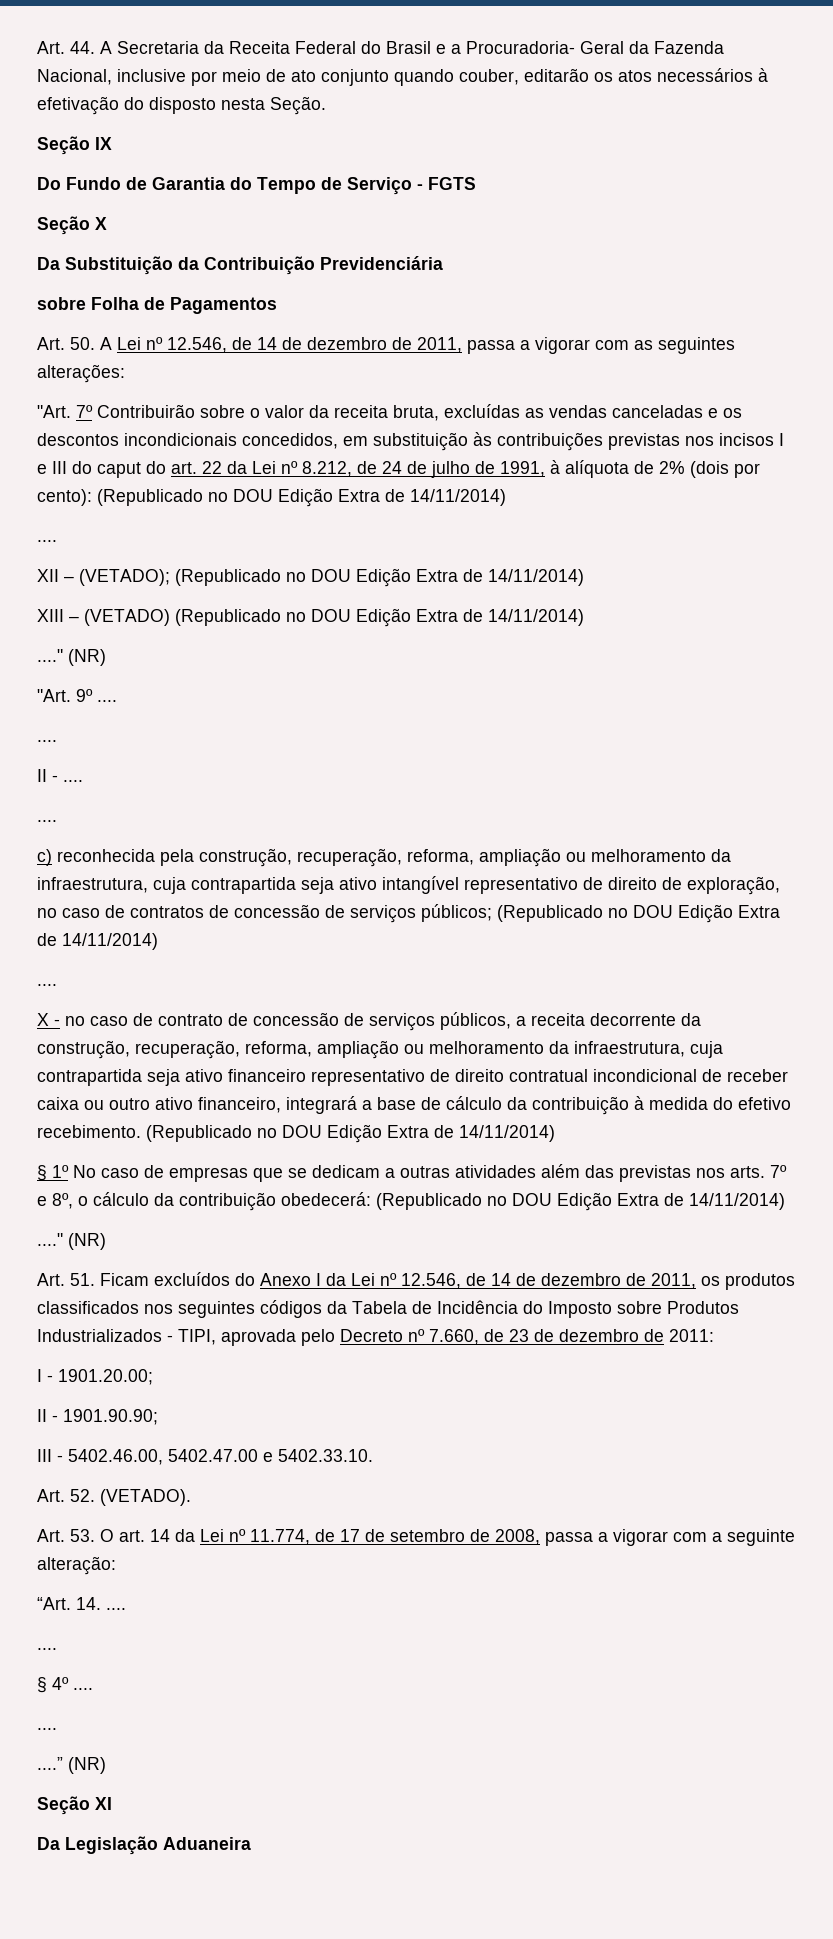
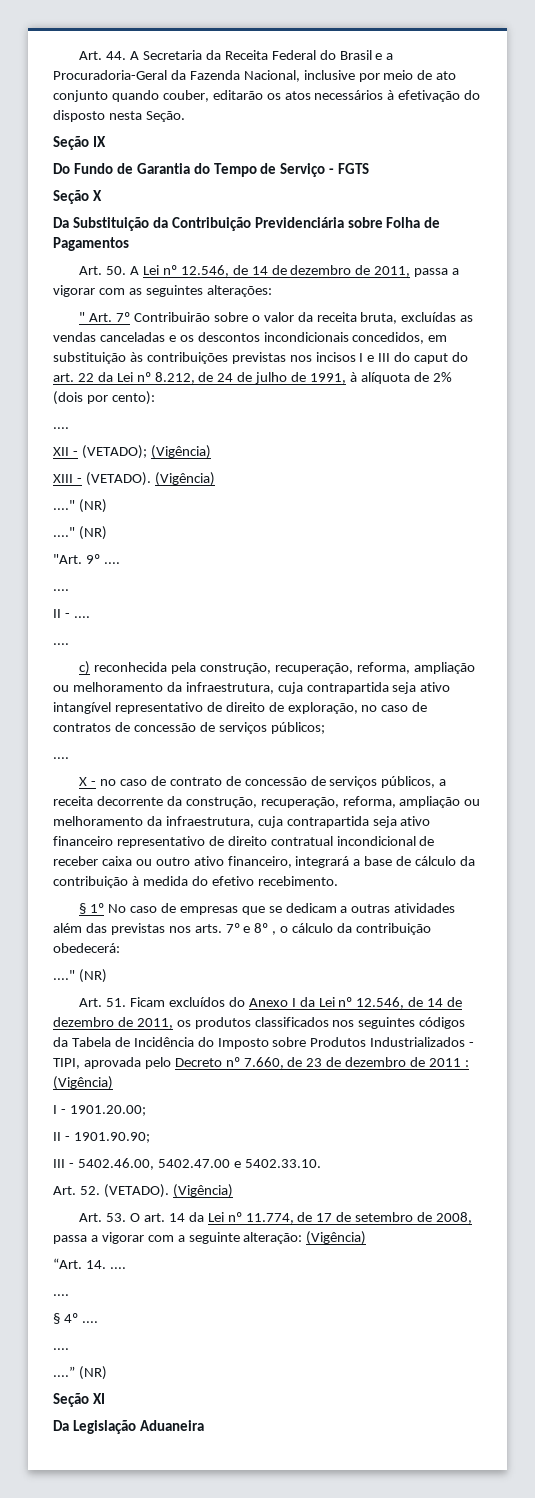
[466,41,624,54] Procuradoria- Geral -> [53,70,167,80] Procuradoria-Geral
(443, 263) // -> (344, 222) none
[37,405,71,418] "Art. -> [79,312,113,322] " Art.
[97,488,506,507] [37,540,57,542] [37,568,584,587] [37,608,584,627] (Republicado no DOU Edição Extra de 14/11/2014) // .... // XII – (VETADO); (Republicado no DOU Edição Extra de 14/11/2014) // XIII – (VETADO) (Republicado no DOU Edição Extra de 14/11/2014) -> [53,427,69,429] [53,445,211,459] [53,472,215,486] [53,499,107,513] // .... // XII - (VETADO); (Vigência) // XIII - (VETADO). (Vigência) // ...." (NR)
[497,904,780,923] [37,933,158,950] (Republicado no DOU Edição Extra de 14/11/2014) -> (325, 728) none
[146,1124,555,1143] (Republicado no DOU Edição Extra de 14/11/2014) -> (338, 881) none
[52,1193,73,1209] 8º, -> [254,923,277,935] 8º ,
[376,1192,785,1211] (Republicado no DOU Edição Extra de 14/11/2014) -> (120, 948) none
[669,1329,714,1342] 2011: -> [429,1058,469,1067] [53,1076,113,1090] 2011 : (Vigência)
(191, 1497) none -> [172,1184,233,1198] (Vigência)
(116, 1565) none -> [306,1231,367,1245] (Vigência)

